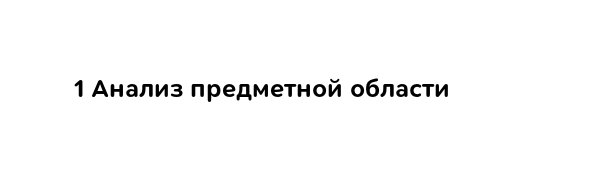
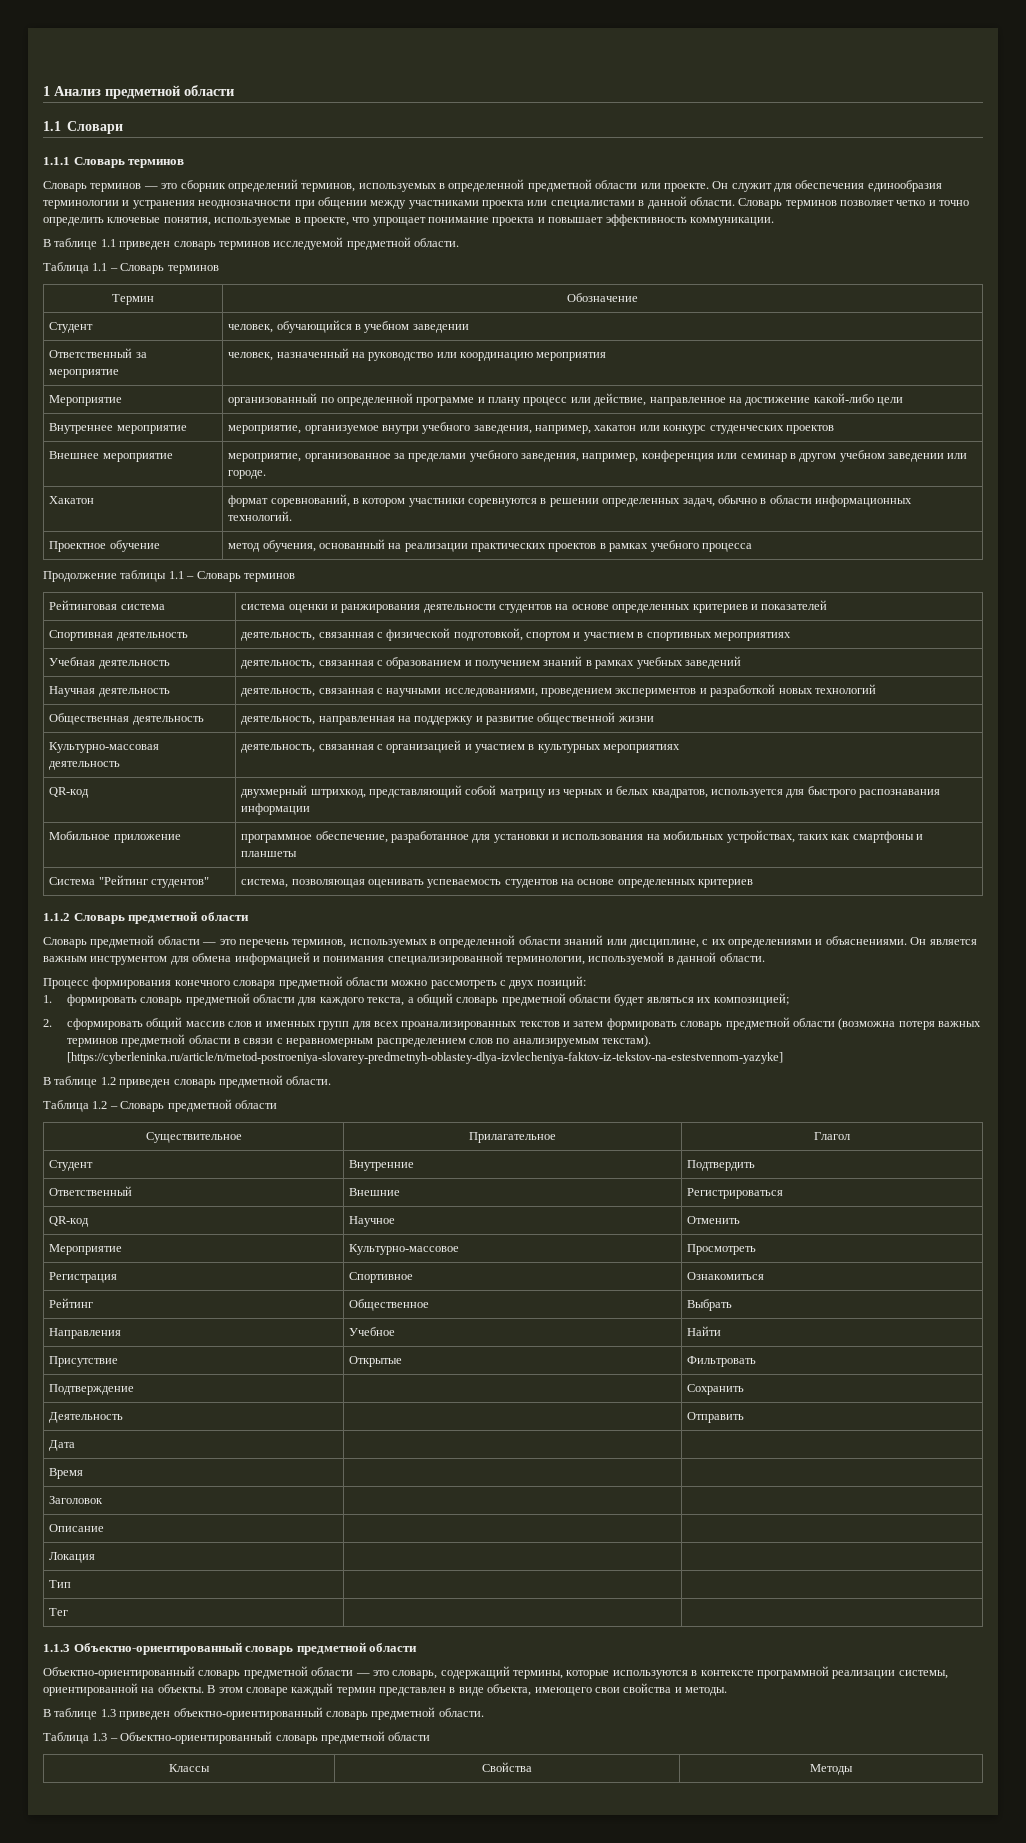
(450, 88) none -> [43,121,124,134] [43,157,185,168] [43,179,942,192] [43,196,970,209] [43,214,774,226] [43,237,459,250] [43,262,219,274] [112,294,154,305] [567,293,638,302] [49,322,94,333] [228,320,469,333] [49,348,147,358] [49,369,120,378] [228,348,607,361] [49,395,123,406] [228,393,904,406] [49,423,187,434] [228,422,834,434] [49,451,173,462] [228,450,968,462] [228,470,267,479] [49,496,95,504] [228,494,913,507] [228,511,293,521] [49,540,160,552] [228,539,752,552] [43,570,295,582] [49,600,165,610] [241,600,828,613] [49,630,188,641] [241,628,791,641] [49,657,170,669] [241,656,741,669] [49,686,170,697] [241,684,876,697] [49,713,204,725] [241,712,654,725] [49,742,160,753] [49,761,121,770] [241,740,681,753] [49,787,90,798] [241,785,941,798] [241,803,311,815] [49,831,181,843] [241,830,924,843] [241,851,298,857] [49,875,209,888] [241,879,754,888] [43,911,249,924] [43,935,977,948] [43,952,765,965] [43,976,586,989] [43,993,789,1006] [43,1017,982,1030] [66,1034,652,1047] [66,1052,783,1064] [43,1075,332,1088] [43,1099,277,1112] [145,1132,242,1143] [469,1132,556,1143] [814,1132,850,1140] [49,1160,94,1171] [349,1160,415,1171] [687,1160,756,1171] [49,1186,133,1196] [349,1188,401,1196] [687,1188,784,1199] [49,1216,90,1227] [349,1216,396,1227] [687,1216,741,1224] [49,1244,123,1255] [349,1244,460,1255] [687,1244,757,1255] [49,1272,118,1283] [349,1272,414,1283] [687,1272,765,1280] [49,1298,94,1308] [349,1299,430,1311] [687,1299,733,1311] [49,1328,122,1339] [349,1327,396,1336] [687,1326,722,1336] [49,1356,119,1367] [349,1356,403,1367] [687,1356,757,1367] [49,1384,135,1395] [687,1384,745,1395] [49,1412,124,1423] [687,1412,745,1423] [49,1440,76,1451] [49,1468,84,1479] [49,1496,104,1504] [49,1524,105,1532] [49,1552,96,1563] [49,1580,72,1588] [49,1608,69,1616] [43,1642,418,1655] [43,1666,948,1679] [43,1683,727,1696] [43,1707,484,1720] [43,1731,431,1744] [169,1764,210,1772] [482,1762,532,1772] [810,1764,853,1775] // 1.1 Словари // 1.1.1 Словарь терминов // Словарь терминов — это сборник определений терминов, используемых в определенной предметной области или проекте. Он служит для обеспечения единообразия терминологии и устранения неоднозначности при общении между участниками проекта или специалистами в данной области. Словарь терминов позволяет четко и точно определить ключевые понятия, используемые в проекте, что упрощает понимание проекта и повышает эффективность коммуникации. // В таблице 1.1 приведен словарь терминов исследуемой предметной области. // Таблица 1.1 – Словарь терминов // Термин | Обозначение // Студент | человек, обучающийся в учебном заведении // Ответственный за мероприятие | человек, назначенный на руководство или координацию мероприятия // Мероприятие | организованный по определенной программе и плану процесс или действие, направленное на достижение какой-либо цели // Внутреннее мероприятие | мероприятие, организуемое внутри учебного заведения, например, хакатон или конкурс студенческих проектов // Внешнее мероприятие | мероприятие, организованное за пределами учебного заведения, например, конференция или семинар в другом учебном заведении или городе. // Хакатон | формат соревнований, в котором участники соревнуются в решении определенных задач, обычно в области информационных технологий. // Проектное обучение | метод обучения, основанный на реализации практических проектов в рамках учебного процесса // Продолжение таблицы 1.1 – Словарь терминов // Рейтинговая система | система оценки и ранжирования деятельности студентов на основе определенных критериев и показателей // Спортивная деятельность | деятельность, связанная с физической подготовкой, спортом и участием в спортивных мероприятиях // Учебная деятельность | деятельность, связанная с образованием и получением знаний в рамках учебных заведений // Научная деятельность | деятельность, связанная с научными исследованиями, проведением экспериментов и разработкой новых технологий // Общественная деятельность | деятельность, направленная на поддержку и развитие общественной жизни // Культурно-массовая деятельность | деятельность, связанная с организацией и участием в культурных мероприятиях // QR-код | двухмерный штрихкод, представляющий собой матрицу из черных и белых квадратов, используется для быстрого распознавания информации // Мобильное приложение | программное обеспечение, разработанное для установки и использования на мобильных устройствах, таких как смартфоны и планшеты // Система "Рейтинг студентов" | система, позволяющая оценивать успеваемость студентов на основе определенных критериев // 1.1.2 Словарь предметной области // Словарь предметной области — это перечень терминов, используемых в определенной области знаний или дисциплине, с их определениями и объяснениями. Он является важным инструментом для обмена информацией и понимания специализированной терминологии, используемой в данной области. // Процесс формирования конечного словаря предметной области можно рассмотреть с двух позиций: // 1. формировать словарь предметной области для каждого текста, а общий словарь предметной области будет являться их композицией; // 2. сформировать общий массив слов и именных групп для всех проанализированных текстов и затем формировать словарь предметной области (возможна потеря важных терминов предметной области в связи с неравномерным распределением слов по анализируемым текстам). [https://cyberleninka.ru/article/n/metod-postroeniya-slovarey-predmetnyh-oblastey-dlya-izvlecheniya-faktov-iz-tekstov-na-estestvennom-yazyke] // В таблице 1.2 приведен словарь предметной области. // Таблица 1.2 – Словарь предметной области // Существительное | Прилагательное | Глагол // Студент | Внутренние | Подтвердить // Ответственный | Внешние | Регистрироваться // QR-код | Научное | Отменить // Мероприятие | Культурно-массовое | Просмотреть // Регистрация | Спортивное | Ознакомиться // Рейтинг | Общественное | Выбрать // Направления | Учебное | Найти // Присутствие | Открытые | Фильтровать // Подтверждение | | Сохранить // Деятельность | | Отправить // Дата | | // Время | | // Заголовок | | // Описание | | // Локация | | // Тип | | // Тег | | // 1.1.3 Объектно-ориентированный словарь предметной области // Объектно-ориентированный словарь предметной области — это словарь, содержащий термины, которые используются в контексте программной реализации системы, ориентированной на объекты. В этом словаре каждый термин представлен в виде объекта, имеющего свои свойства и методы. // В таблице 1.3 приведен объектно-ориентированный словарь предметной области. // Таблица 1.3 – Объектно-ориентированный словарь предметной области // Классы | Свойства | Методы

